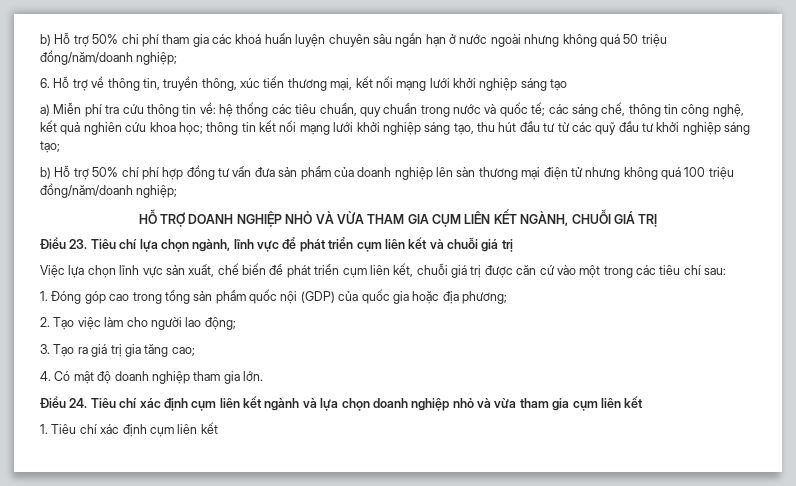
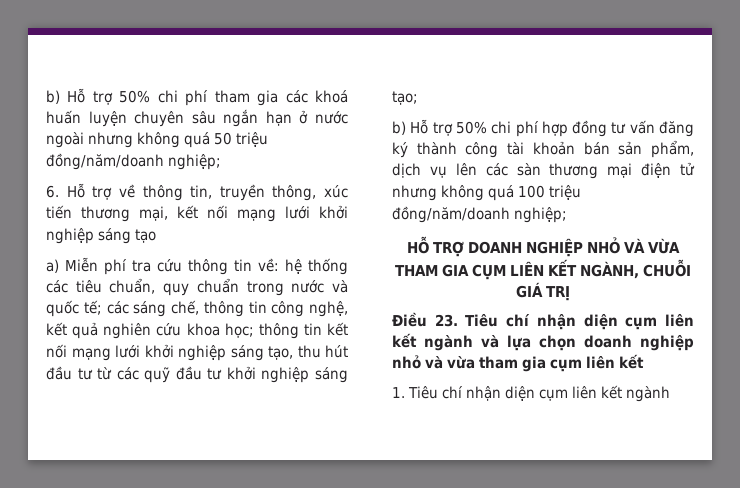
[121,167,139,177] chí -> [491,121,512,134] chi
[254,166,453,180] đưa sản phẩm của doanh nghiệp lên -> [659,121,694,137] [392,140,694,158] [392,163,508,178] đăng ký thành công tài khoản bán sản phẩm, dịch vụ lên các
[139,237,513,252] [40,263,727,278] [40,289,507,304] [40,317,236,330] [40,344,195,357] [40,371,263,384] [40,396,188,411] lựa chọn ngành, lĩnh vực để phát triển cụm liên kết và chuỗi giá trị // Việc lựa chọn lĩnh vực sản xuất, chế biến để phát triển cụm liên kết, chuỗi giá trị được căn cứ vào một trong các tiêu chí sau: // 1. Đóng góp cao trong tổng sản phẩm quốc nội (GDP) của quốc gia hoặc địa phương; // 2. Tạo việc làm cho người lao động; // 3. Tạo ra giá trị gia tăng cao; // 4. Có mật độ doanh nghiệp tham gia lớn. // Điều 24. Tiêu chí xác định -> [536,314,618,330] nhận diện
[100,422,218,437] xác định cụm liên kết -> [466,385,671,402] nhận diện cụm liên kết ngành

